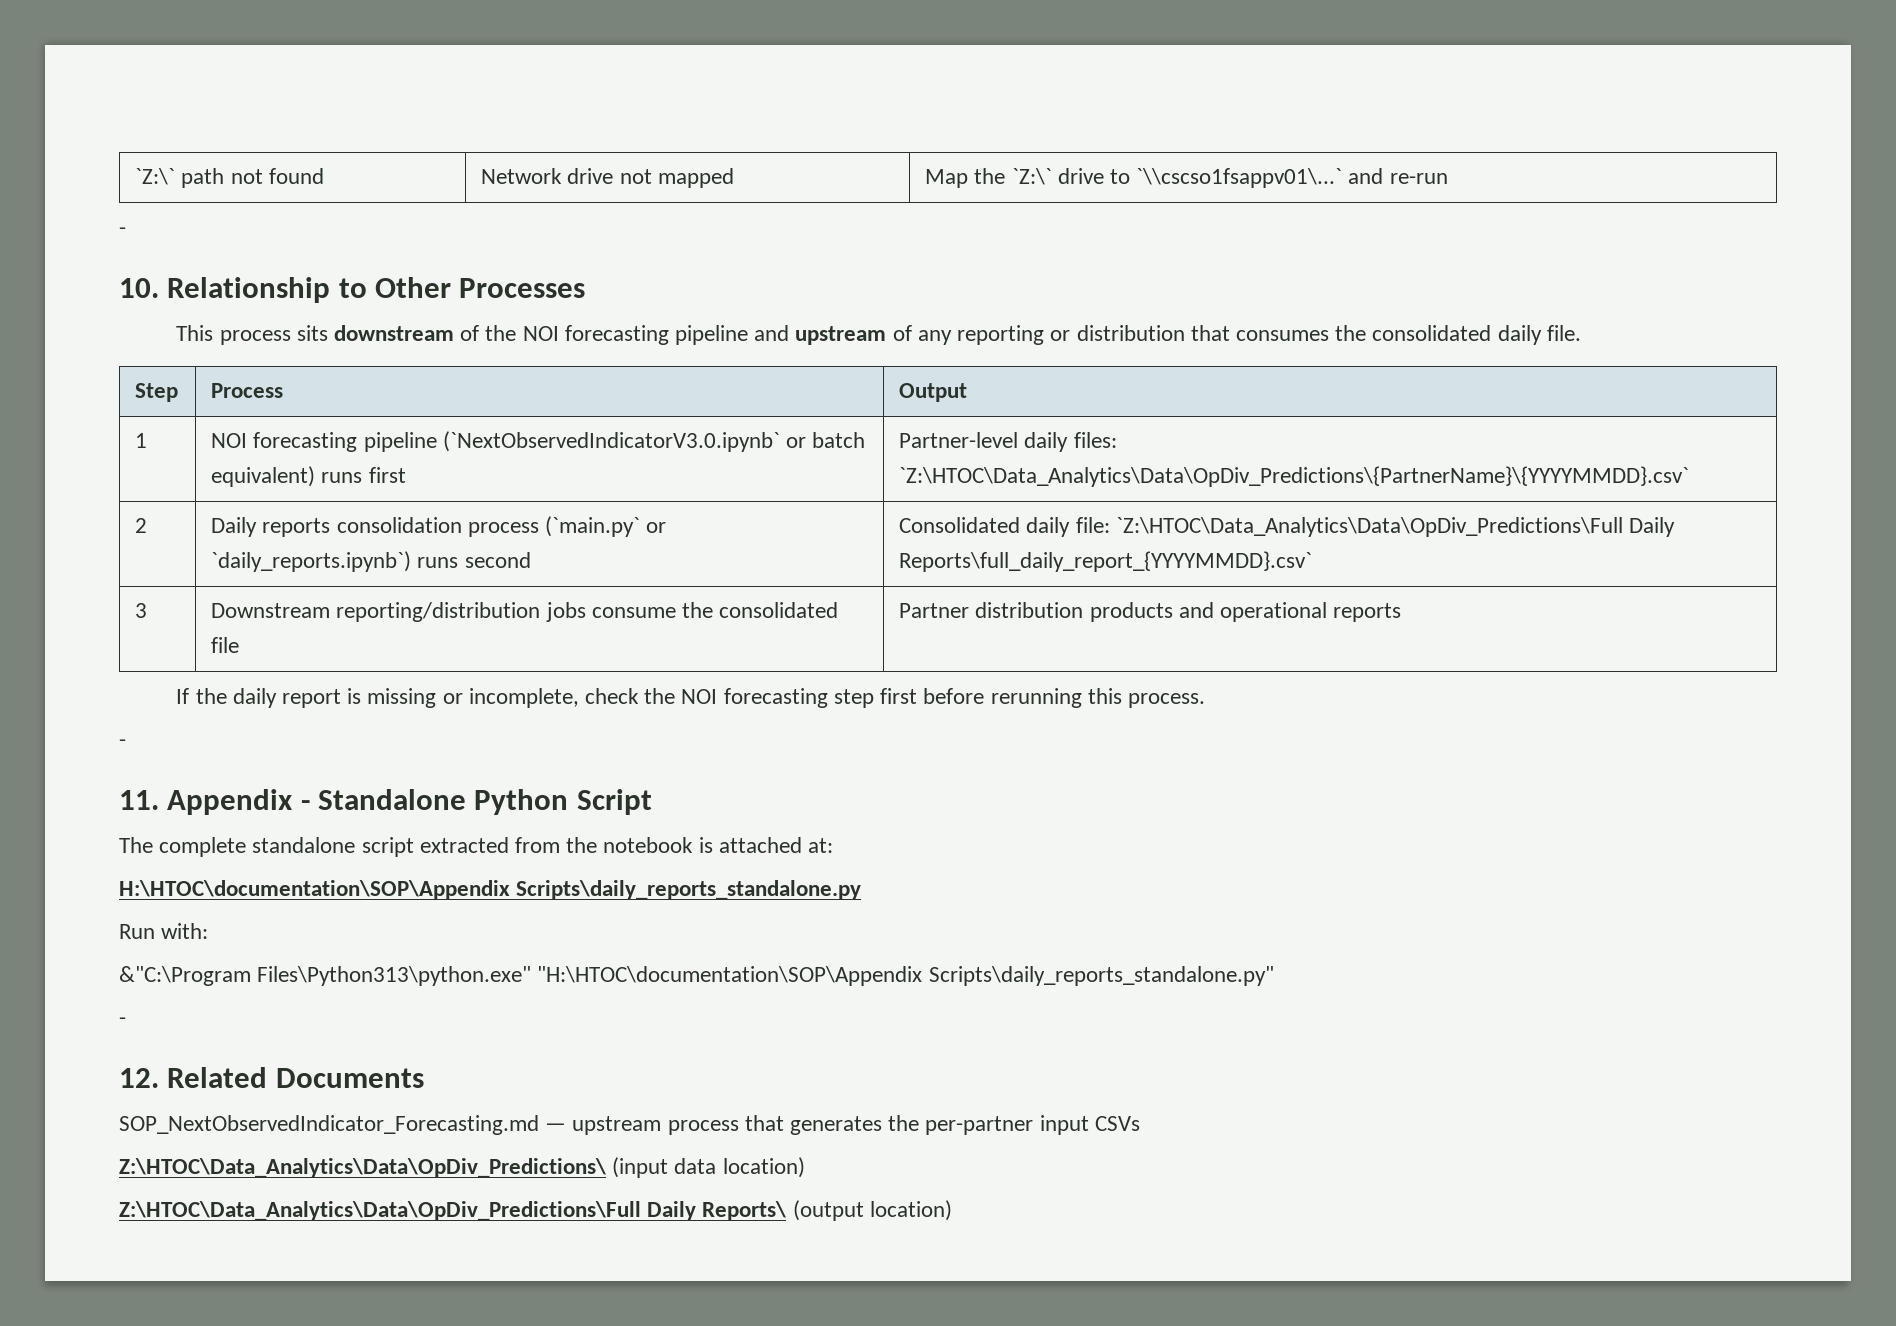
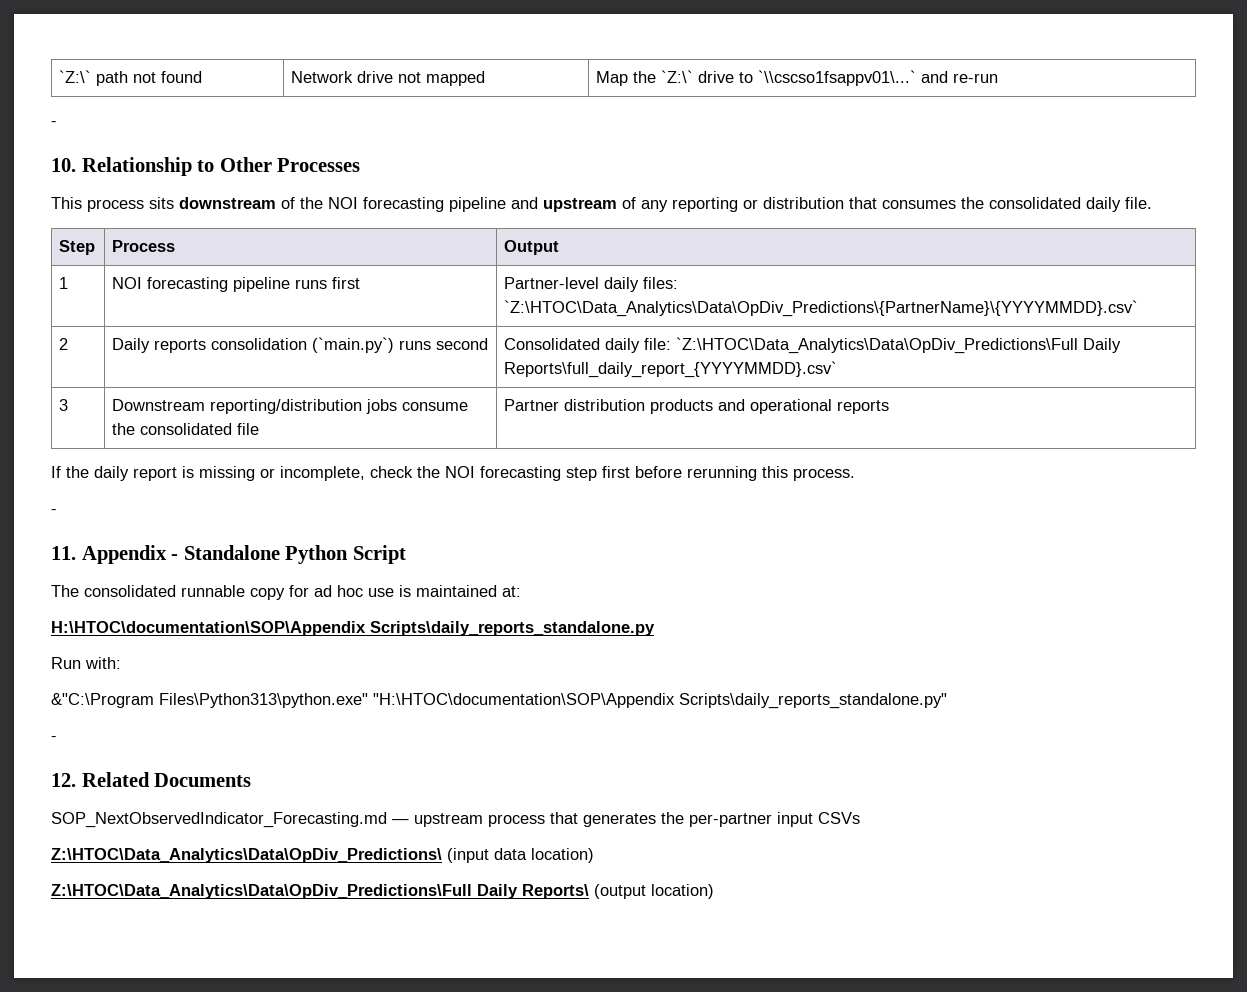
[442,431,866,452] [211,466,316,487] (`NextObservedIndicatorV3.0.ipynb` or batch equivalent) -> (291, 284) none
[467,516,667,537] [211,551,412,572] process (`main.py` or `daily_reports.ipynb`) -> [312,337,395,353] (`main.py`)
[159,837,802,857] complete standalone script extracted from the notebook is attached -> [84,585,497,600] consolidated runnable copy for ad hoc use is maintained

